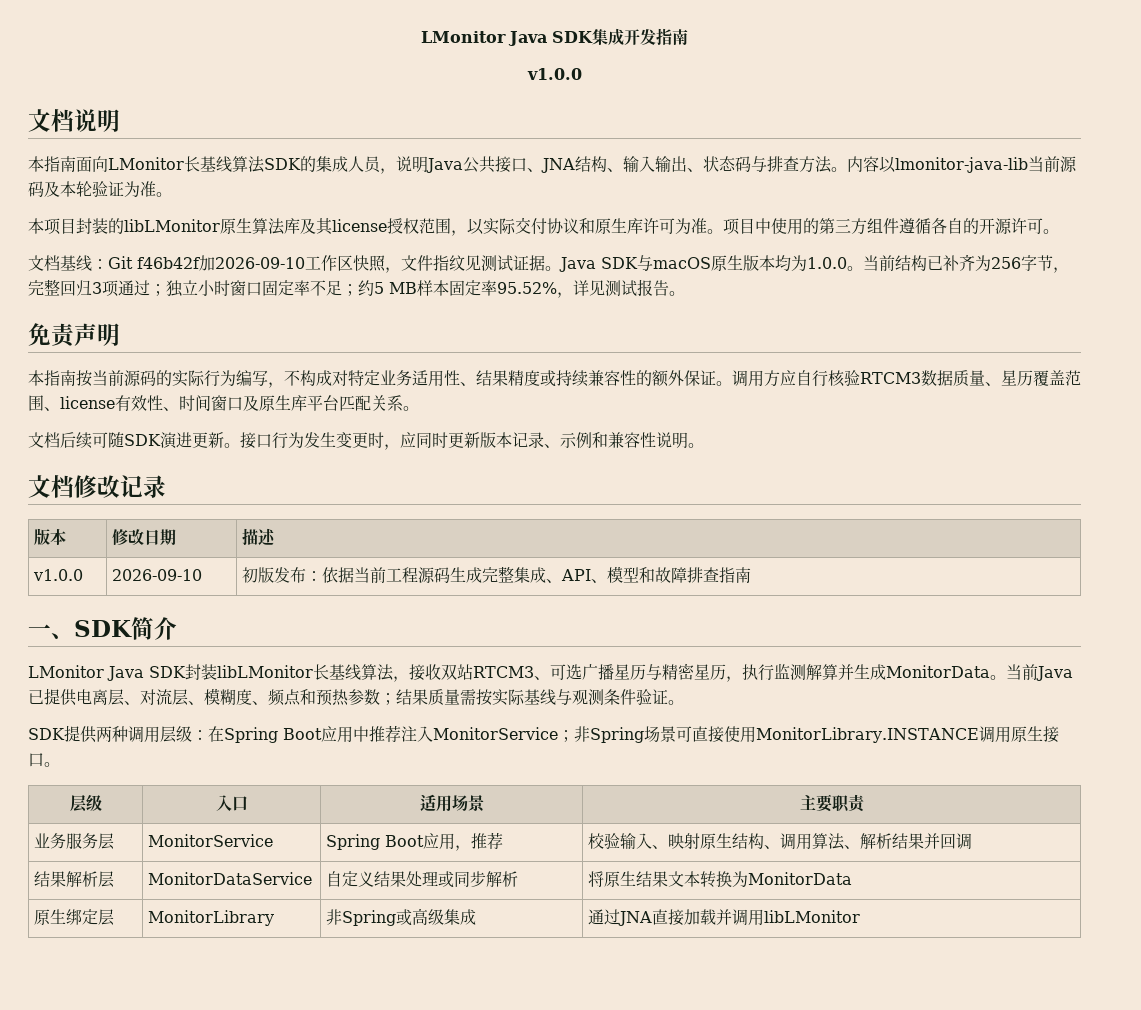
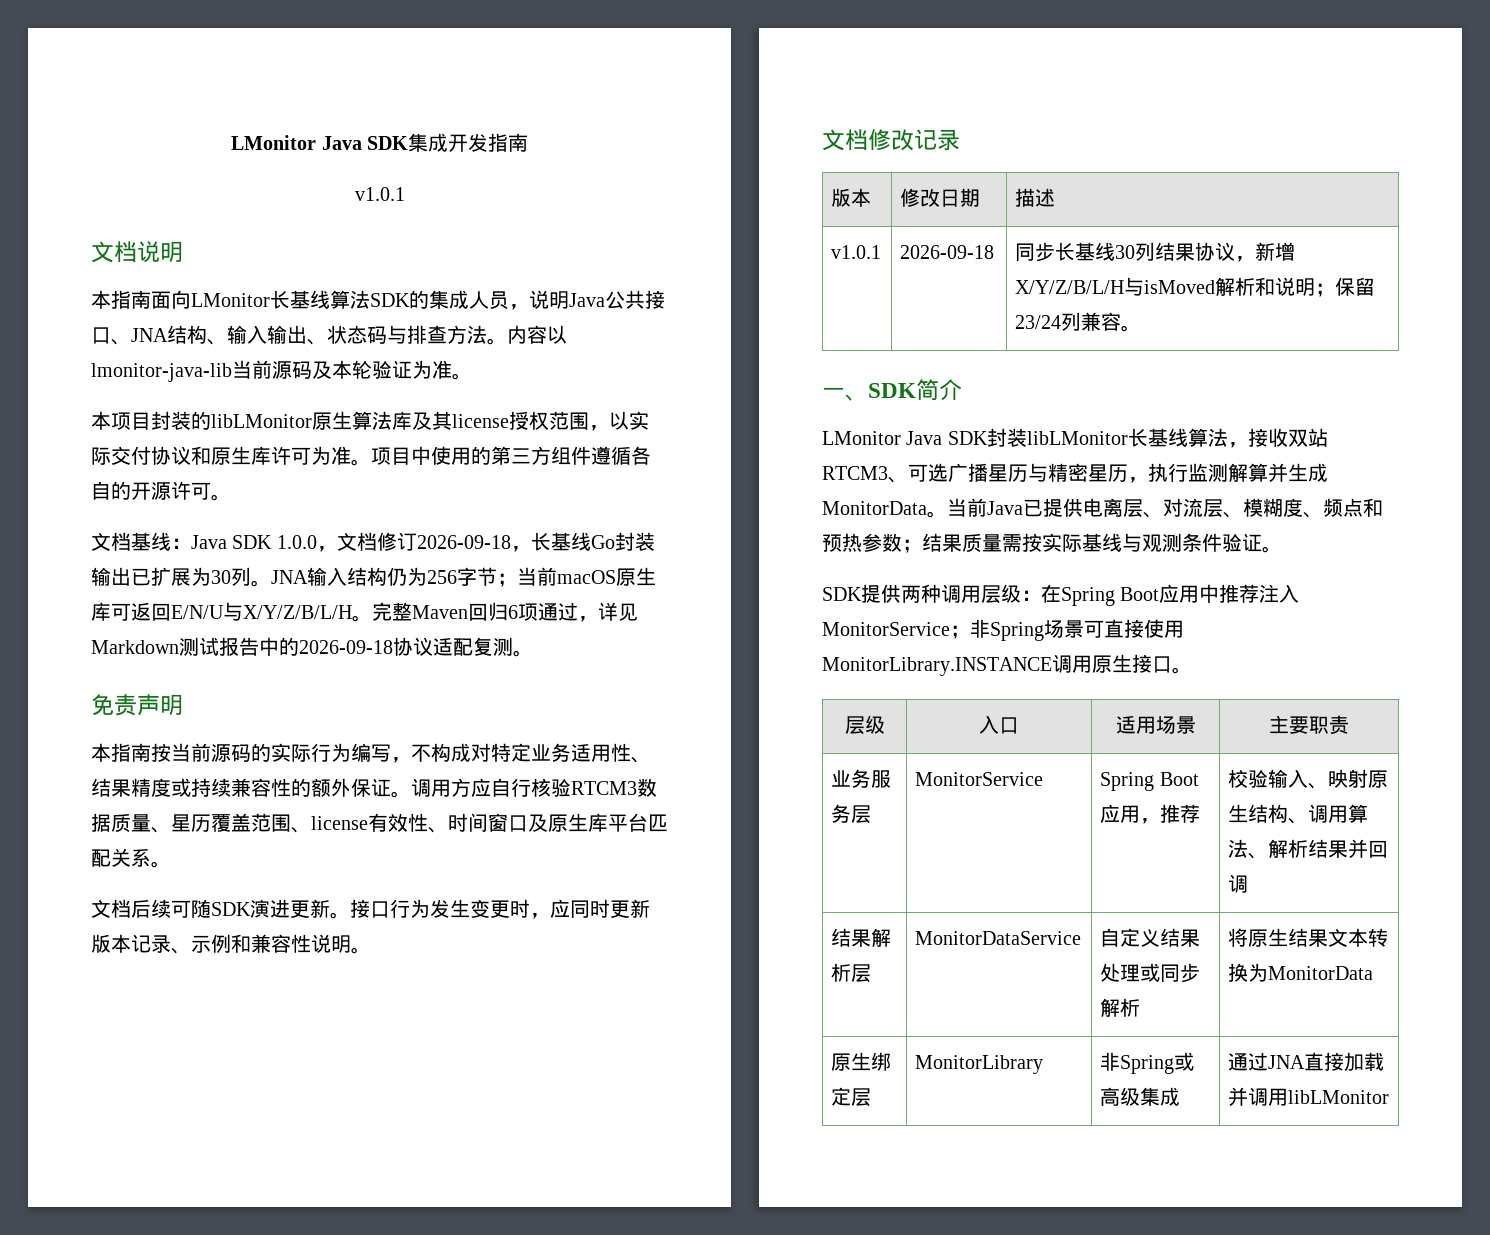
[526,68,582,80] v1.0.0 -> [354,187,405,201] v1.0.1
[108,254,1069,273] [28,279,669,298] Git f46b42f加2026-09-10工作区快照，文件指纹见测试证据。Java SDK与macOS原生版本均为1.0.0。当前结构已补齐为256字节，完整回归3项通过；独立小时窗口固定率不足；约5 MB样本固定率95.52%，详见测试报告 -> [191,532,655,552] [91,567,656,587] [91,602,638,622] [91,637,513,656] Java SDK 1.0.0，文档修订2026-09-18，长基线Go封装输出已扩展为30列。JNA输入结构仍为256字节；当前macOS原生库可返回E/N/U与X/Y/Z/B/L/H。完整Maven回归6项通过，详见Markdown测试报告中的2026-09-18协议适配复测
[33,569,84,581] [112,569,203,581] [242,566,752,583] v1.0.0 | 2026-09-10 | 初版发布：依据当前工程源码生成完整集成、API、模型和故障排查指南 -> [831,245,882,259] [900,245,995,259] [1015,242,1296,262] [1015,277,1376,297] [1015,312,1142,332] v1.0.1 | 2026-09-18 | 同步长基线30列结果协议，新增X/Y/Z/B/L/H与isMoved解析和说明；保留23/24列兼容。

